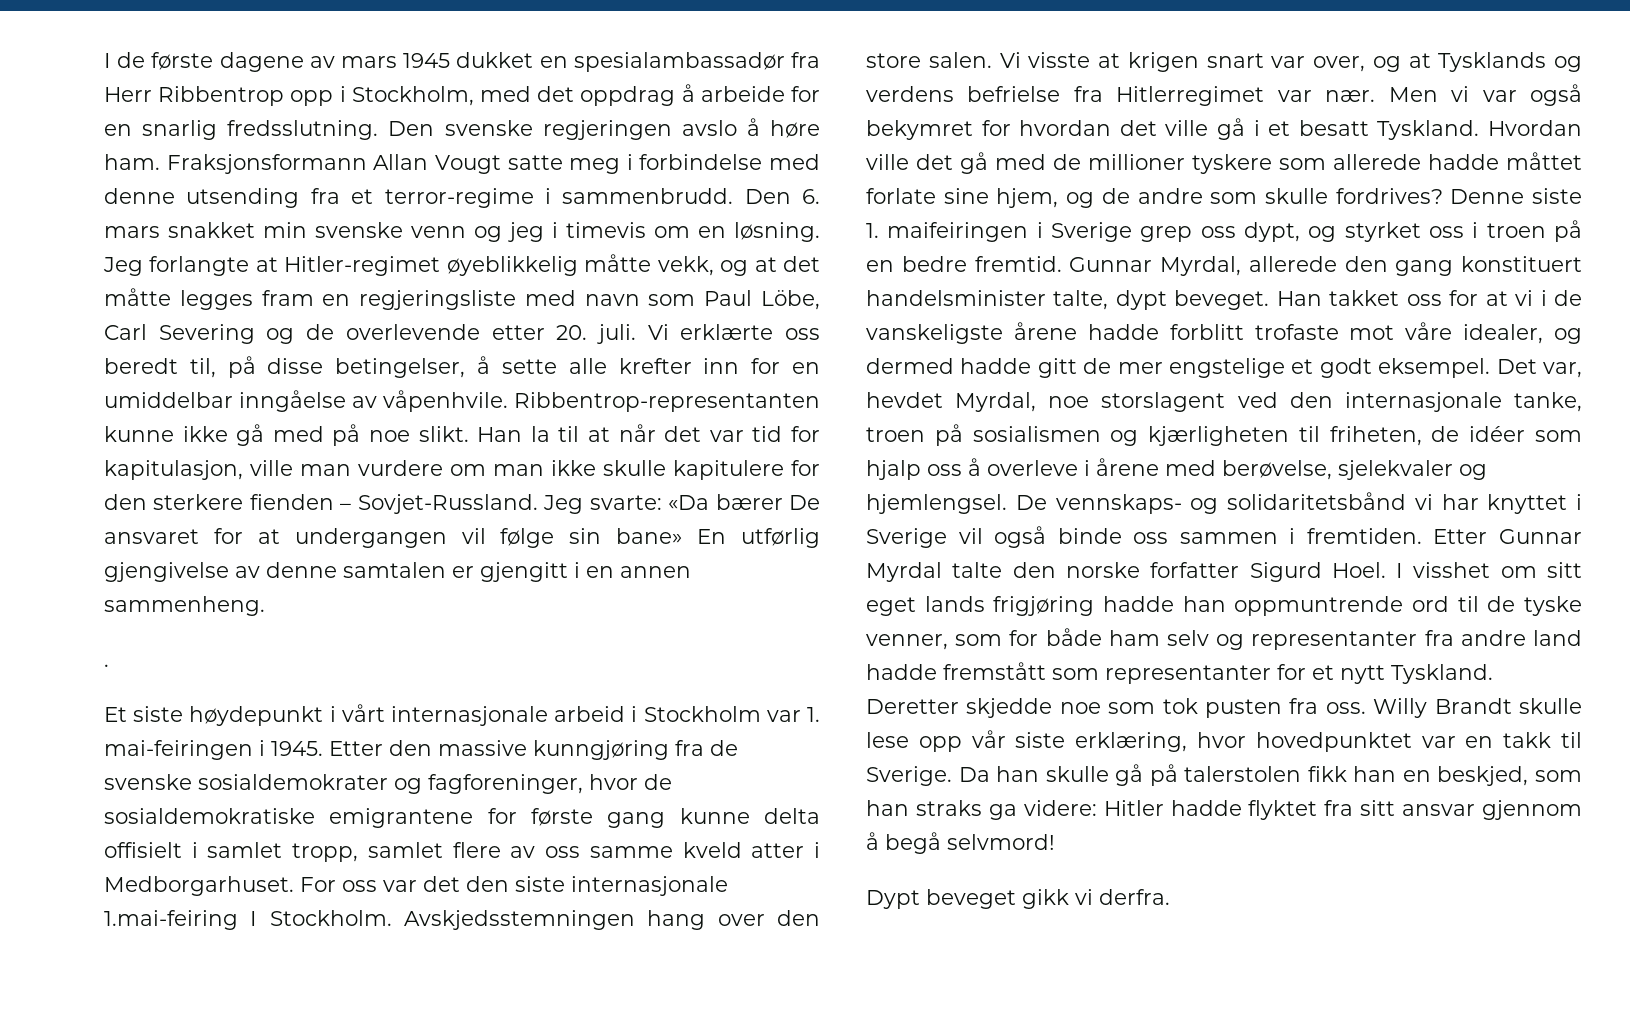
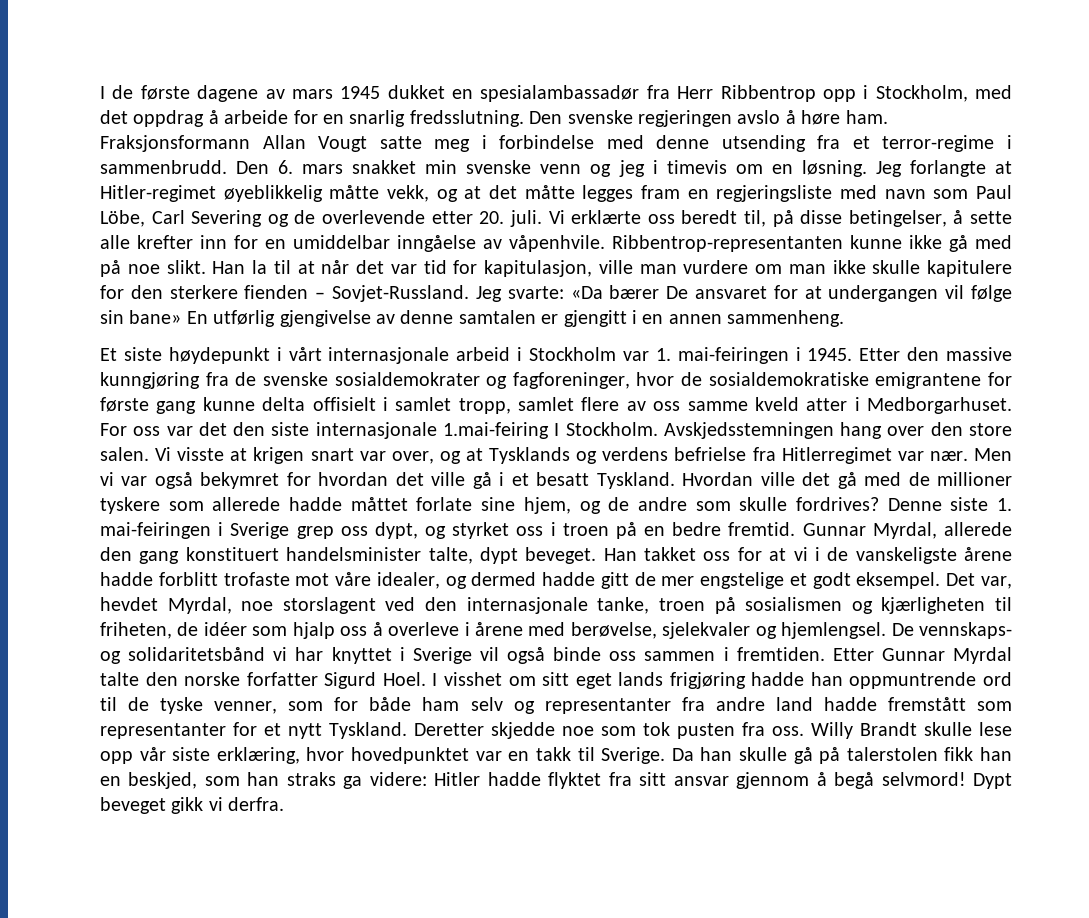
[104,664,109,667] // . -> (845, 318) none
[887,222,1029,242] maifeiringen -> [100,522,211,539] mai-feiringen
(1055, 842) // -> (966, 779) none

